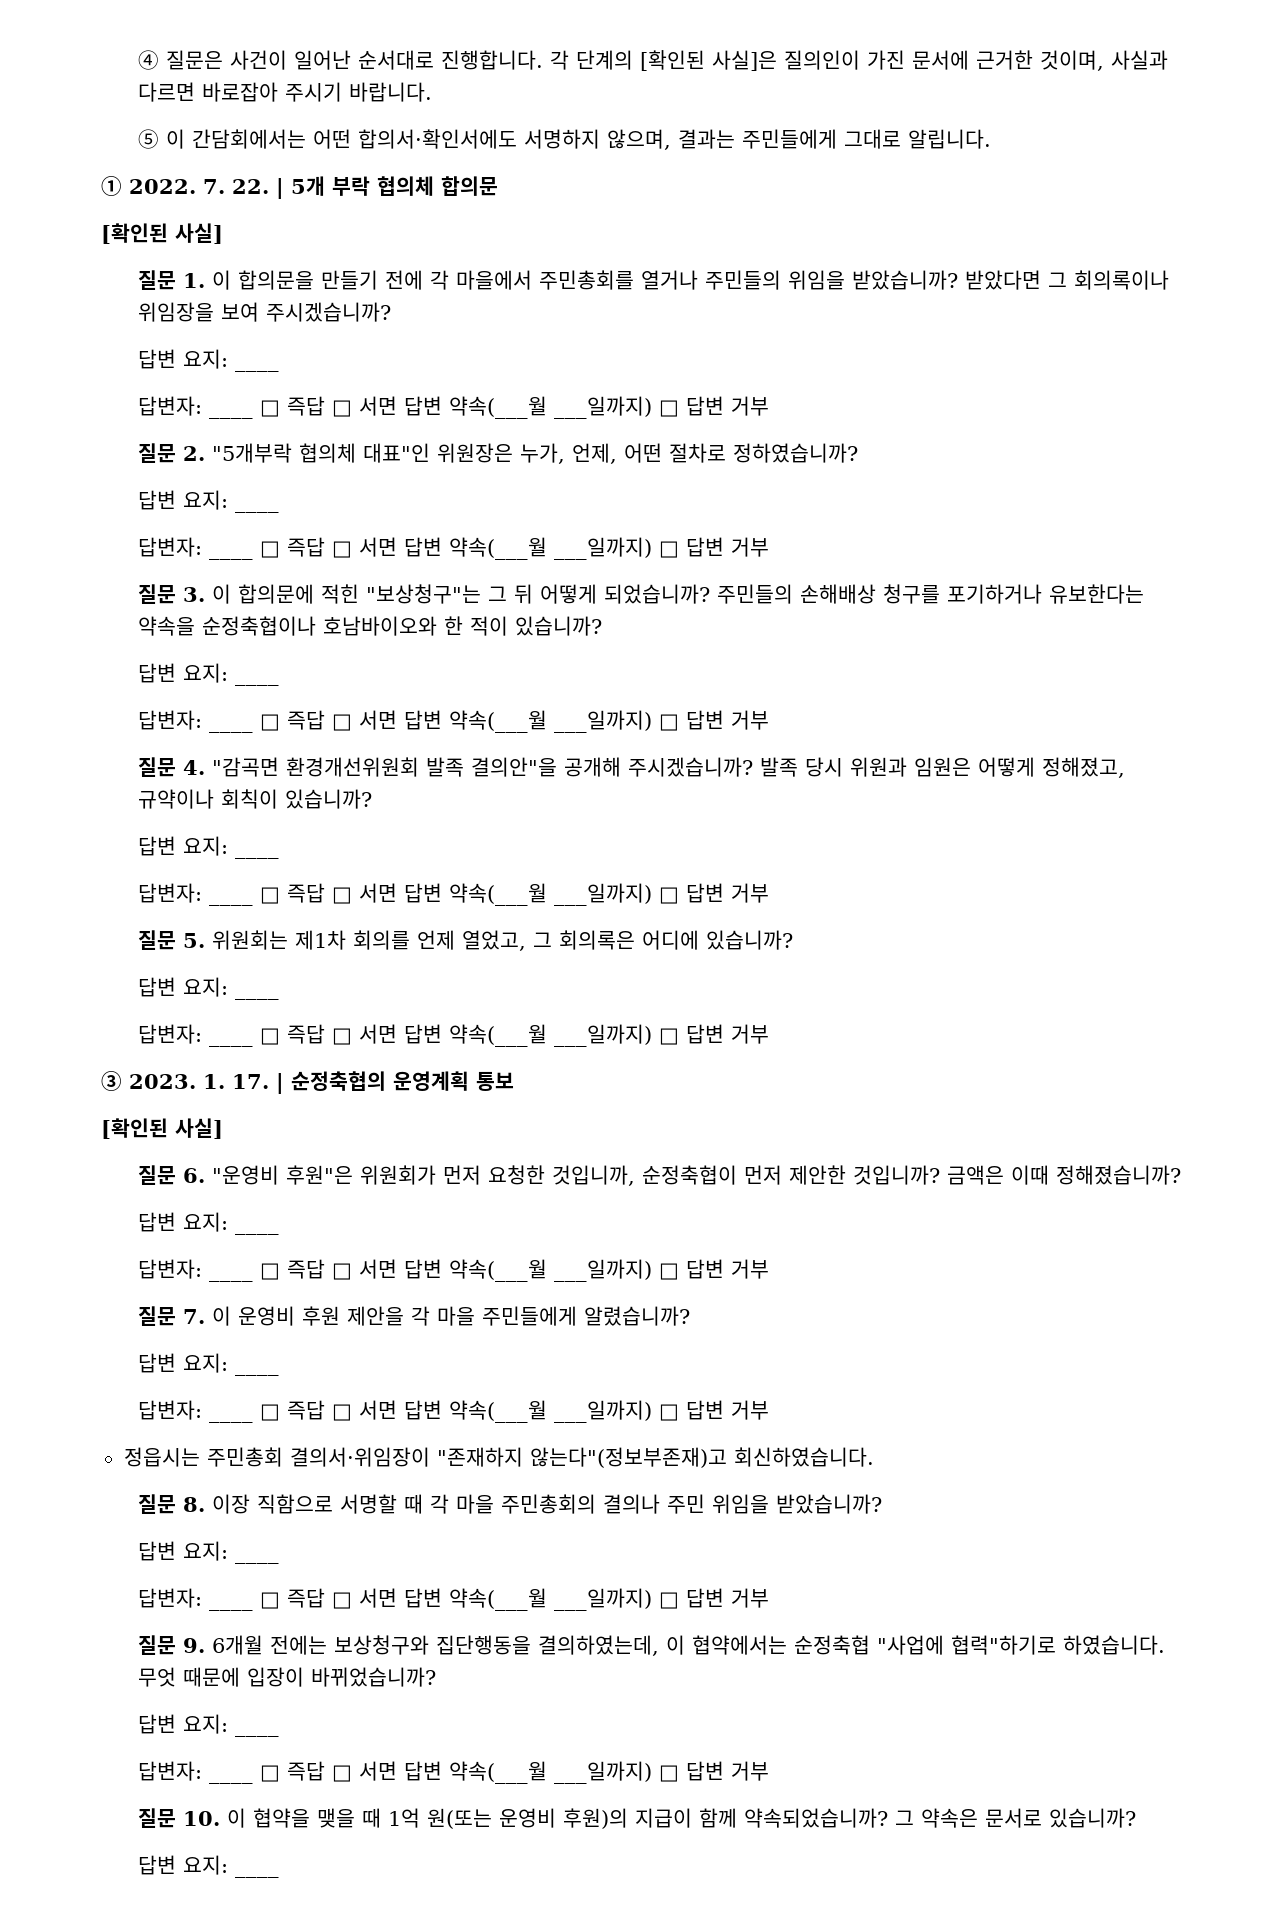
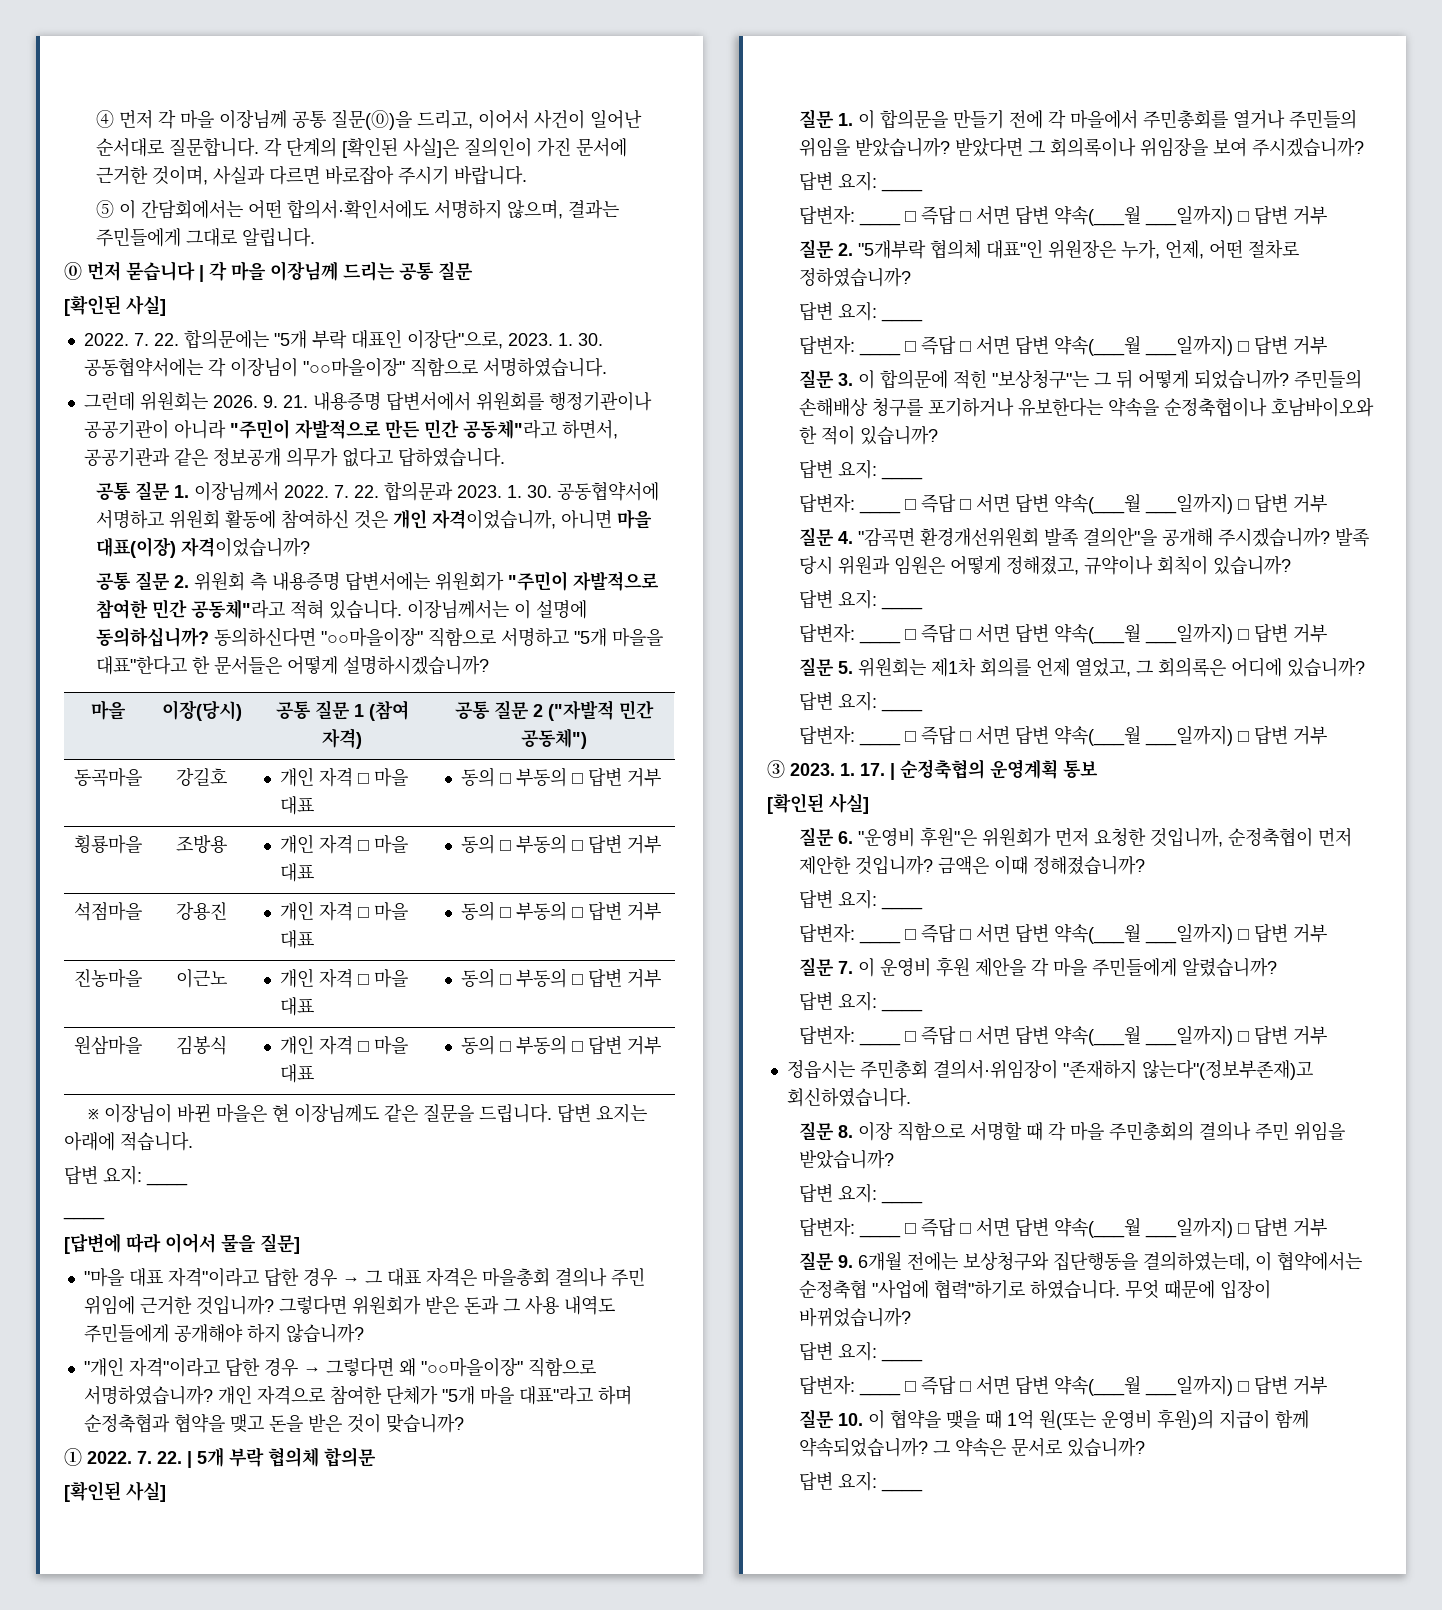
[165,50,223,70] 질문은 -> [118,110,529,130] 먼저 각 마을 이장님께 공통 질문(⓪)을 드리고, 이어서
[440,50,543,70] 진행합니다. -> [168,137,259,157] 질문합니다.
(991, 139) none -> [64,261,473,282] [64,295,166,316] [83,329,603,349] [83,357,607,377] [83,391,652,411] [83,419,618,439] [83,447,505,467] [95,481,659,501] [95,509,652,529] [95,537,310,558] [95,571,659,591] [95,599,587,619] [95,627,663,647] [95,655,489,675] [91,700,126,720] [161,700,242,721] [275,700,409,721] [322,728,362,749] [454,700,654,721] [520,728,587,749] [74,768,142,787] [176,767,227,786] [280,767,409,787] [280,796,315,815] [461,767,662,787] [74,835,142,854] [176,834,227,854] [280,834,409,854] [280,863,315,882] [461,834,662,854] [74,902,142,921] [176,901,227,920] [280,901,409,921] [280,930,315,949] [461,901,662,921] [74,969,142,988] [176,969,227,988] [280,968,409,988] [280,997,315,1016] [461,968,662,988] [74,1035,142,1055] [176,1036,227,1055] [280,1035,409,1055] [280,1064,315,1083] [461,1035,662,1055] [87,1103,647,1123] [64,1131,193,1151] [64,1165,188,1186] [63,1216,105,1220] [64,1233,300,1254] [83,1267,645,1287] [83,1295,615,1315] [83,1323,364,1343] [83,1357,596,1377] [83,1385,632,1405] [83,1413,464,1433] // ⓪ 먼저 묻습니다 | 각 마을 이장님께 드리는 공통 질문 // [확인된 사실] // 2022. 7. 22. 합의문에는 "5개 부락 대표인 이장단"으로, 2023. 1. 30. 공동협약서에는 각 이장님이 "○○마을이장" 직함으로 서명하였습니다. // 그런데 위원회는 2026. 9. 21. 내용증명 답변서에서 위원회를 행정기관이나 공공기관이 아니라 "주민이 자발적으로 만든 민간 공동체"라고 하면서, 공공기관과 같은 정보공개 의무가 없다고 답하였습니다. // 공통 질문 1. 이장님께서 2022. 7. 22. 합의문과 2023. 1. 30. 공동협약서에 서명하고 위원회 활동에 참여하신 것은 개인 자격이었습니까, 아니면 마을 대표(이장) 자격이었습니까? // 공통 질문 2. 위원회 측 내용증명 답변서에는 위원회가 "주민이 자발적으로 참여한 민간 공동체"라고 적혀 있습니다. 이장님께서는 이 설명에 동의하십니까? 동의하신다면 "○○마을이장" 직함으로 서명하고 "5개 마을을 대표"한다고 한 문서들은 어떻게 설명하시겠습니까? // 마을 | 이장(당시) | 공통 질문 1 (참여 자격) | 공통 질문 2 ("자발적 민간 공동체") // 동곡마을 | 강길호 | 개인 자격 □ 마을 대표 | 동의 □ 부동의 □ 답변 거부 // 횡룡마을 | 조방용 | 개인 자격 □ 마을 대표 | 동의 □ 부동의 □ 답변 거부 // 석점마을 | 강용진 | 개인 자격 □ 마을 대표 | 동의 □ 부동의 □ 답변 거부 // 진농마을 | 이근노 | 개인 자격 □ 마을 대표 | 동의 □ 부동의 □ 답변 거부 // 원삼마을 | 김봉식 | 개인 자격 □ 마을 대표 | 동의 □ 부동의 □ 답변 거부 // ※ 이장님이 바뀐 마을은 현 이장님께도 같은 질문을 드립니다. 답변 요지는 아래에 적습니다. // 답변 요지: ____ // ____ // [답변에 따라 이어서 물을 질문] // "마을 대표 자격"이라고 답한 경우 → 그 대표 자격은 마을총회 결의나 주민 위임에 근거한 것입니까? 그렇다면 위원회가 받은 돈과 그 사용 내역도 주민들에게 공개해야 하지 않습니까? // "개인 자격"이라고 답한 경우 → 그렇다면 왜 "○○마을이장" 직함으로 서명하였습니까? 개인 자격으로 참여한 단체가 "5개 마을 대표"라고 하며 순정축협과 협약을 맺고 돈을 받은 것이 맞습니까?

